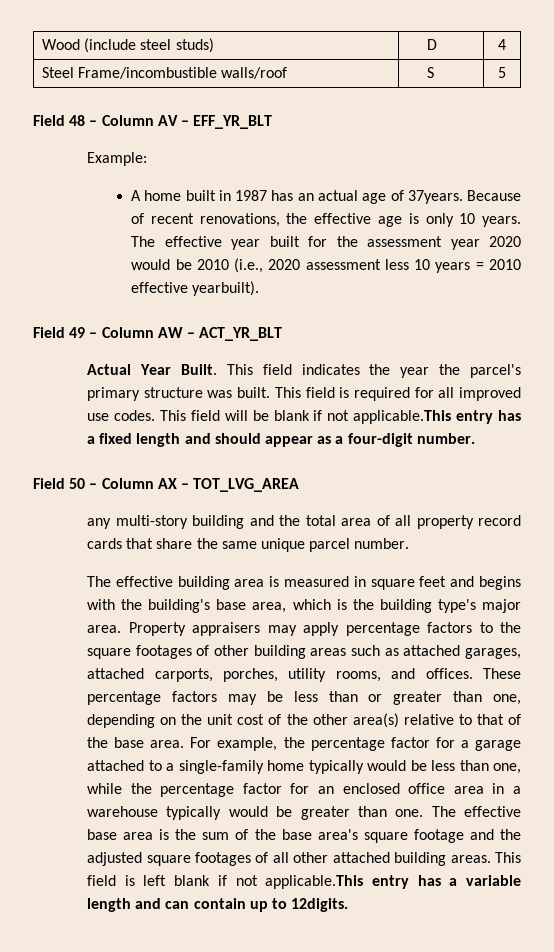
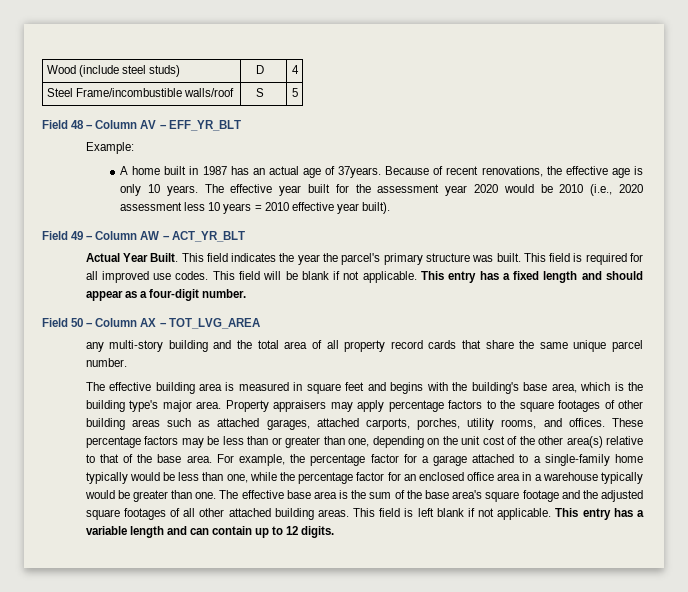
[192,281,260,296] yearbuilt). -> [336,202,390,214] year built).
[353,410,452,424] applicable.This -> [362,271,445,283] applicable. This
[265,875,364,889] applicable.This -> [497,508,579,520] applicable. This
[291,898,349,912] 12digits. -> [286,526,335,538] 12 digits.

